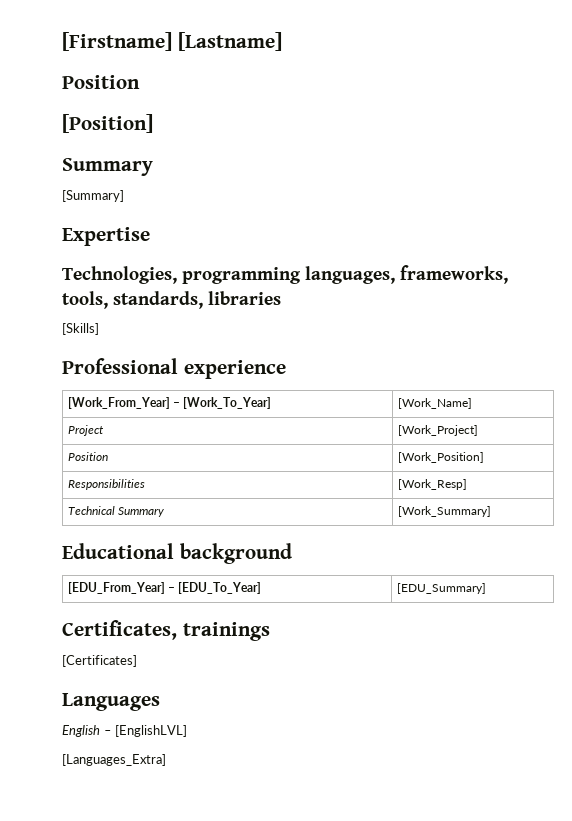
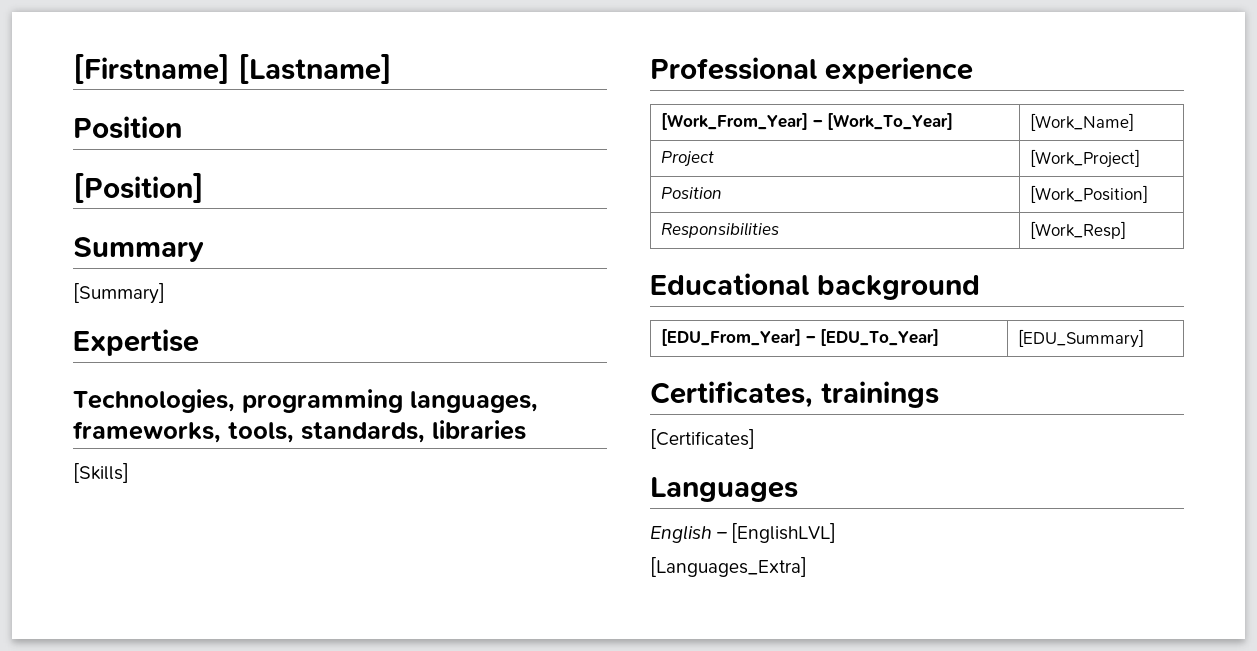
[68,506,165,517] [398,506,492,517] // Technical Summary | [Work_Summary] -> (1127, 230) none

